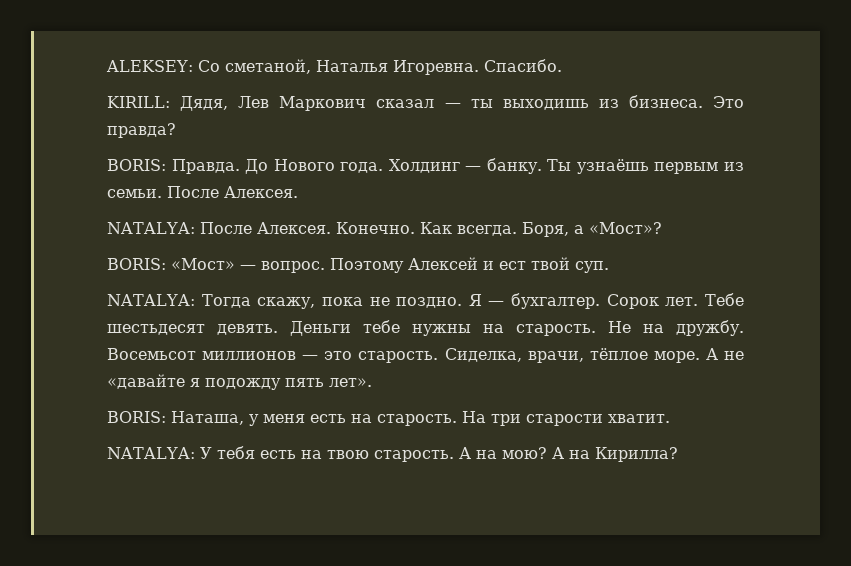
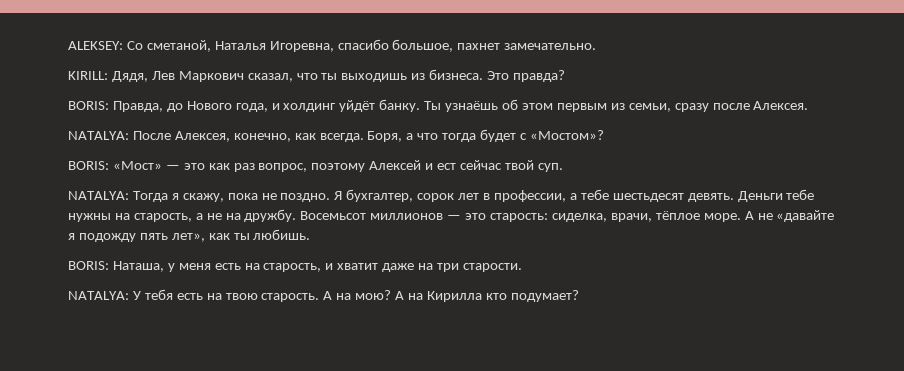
[392,59,562,75] Игоревна. Спасибо. -> [269,39,597,52] Игоревна, спасибо большое, пахнет замечательно.
[376,99,461,108] сказал — -> [247,73,318,82] сказал, что
[171,158,744,174] [107,186,298,198] [107,222,662,237] [107,258,404,273] Правда. До Нового года. Холдинг — банку. Ты узнаёшь первым из семьи. После Алексея. // NATALYA: После Алексея. Конечно. Как всегда. Боря, а «Мост»? // BORIS: «Мост» — вопрос. Поэтому -> [112,99,809,112] [68,129,604,142] [68,161,366,172] Правда, до Нового года, и холдинг уйдёт банку. Ты узнаёшь об этом первым из семьи, сразу после Алексея. // NATALYA: После Алексея, конечно, как всегда. Боря, а что тогда будет с «Мостом»? // BORIS: «Мост» — это как раз вопрос, поэтому
(526, 265) none -> [460,160,503,170] сейчас
(251, 301) none -> [171,193,179,200] я
[488,293,744,309] — бухгалтер. Сорок лет. Тебе -> [346,189,609,202] бухгалтер, сорок лет в профессии, а тебе
[516,321,631,336] старость. Не -> [133,213,222,222] старость, а не
[358,348,522,363] старость. Сиделка, -> [490,213,607,222] старость: сиделка,
[329,378,372,387] лет». -> [171,229,311,242] лет», как ты любишь.
[377,411,670,426] старость. На три старости хватит. -> [263,263,522,272] старость, и хватит даже на три старости.
[594,447,678,462] Кирилла? -> [426,290,579,302] Кирилла кто подумает?

